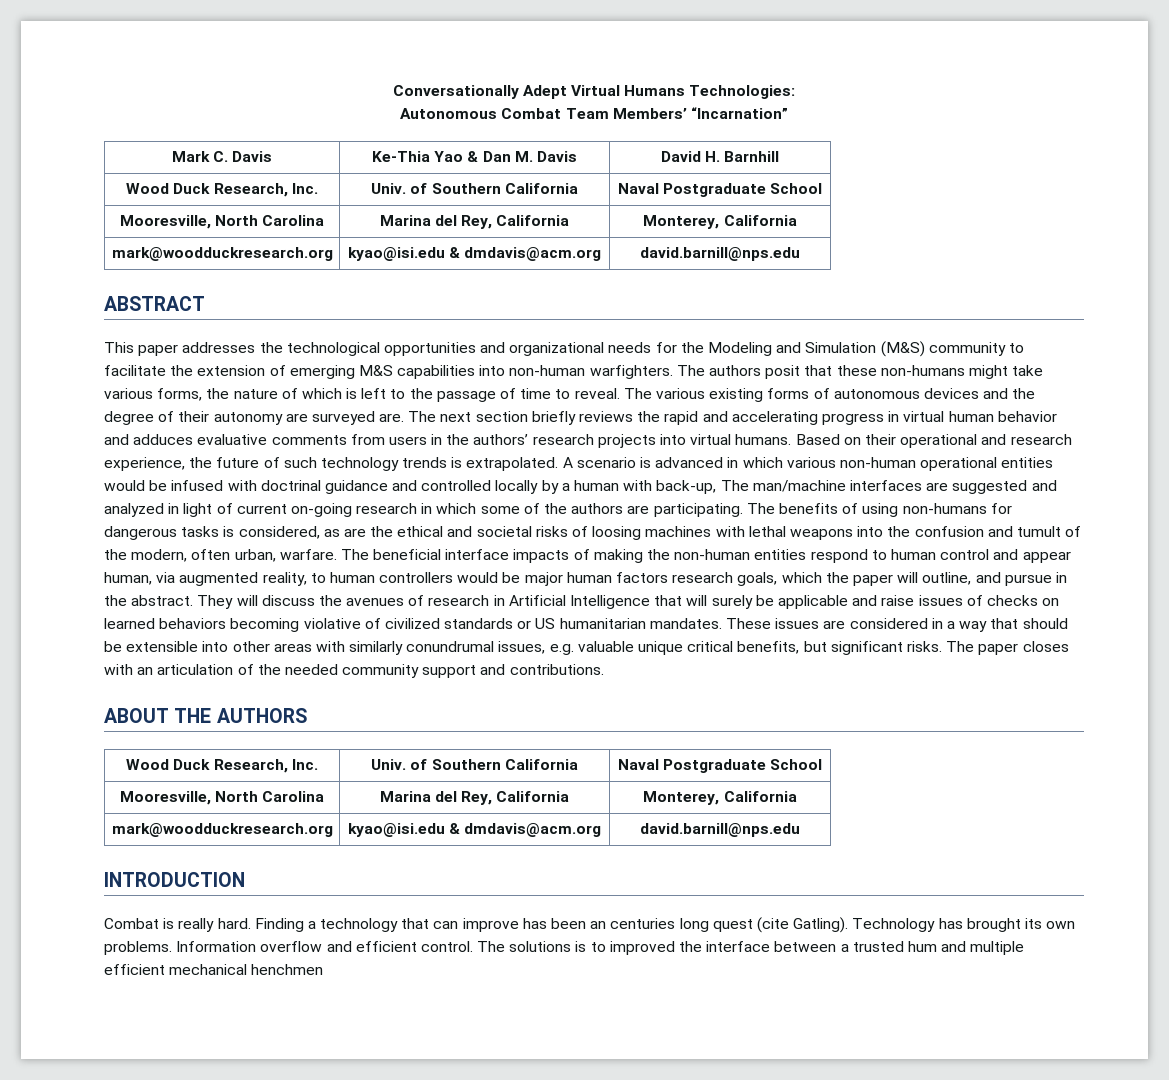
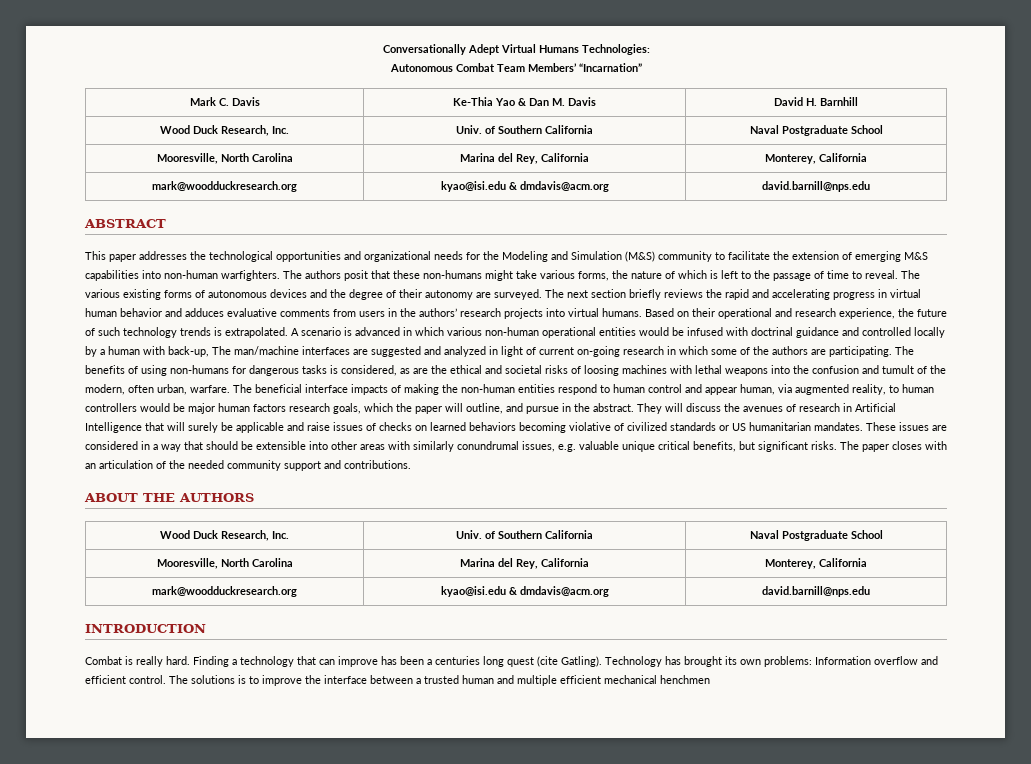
[311,411,405,425] surveyed are. -> [494,289,542,300] surveyed.
[590,921,607,929] an -> [427,659,432,665] a
[104,941,172,955] problems. -> [764,656,812,667] problems:
[609,941,675,955] improved -> [262,675,302,686] improve
[907,941,937,952] hum -> [462,675,494,684] human

